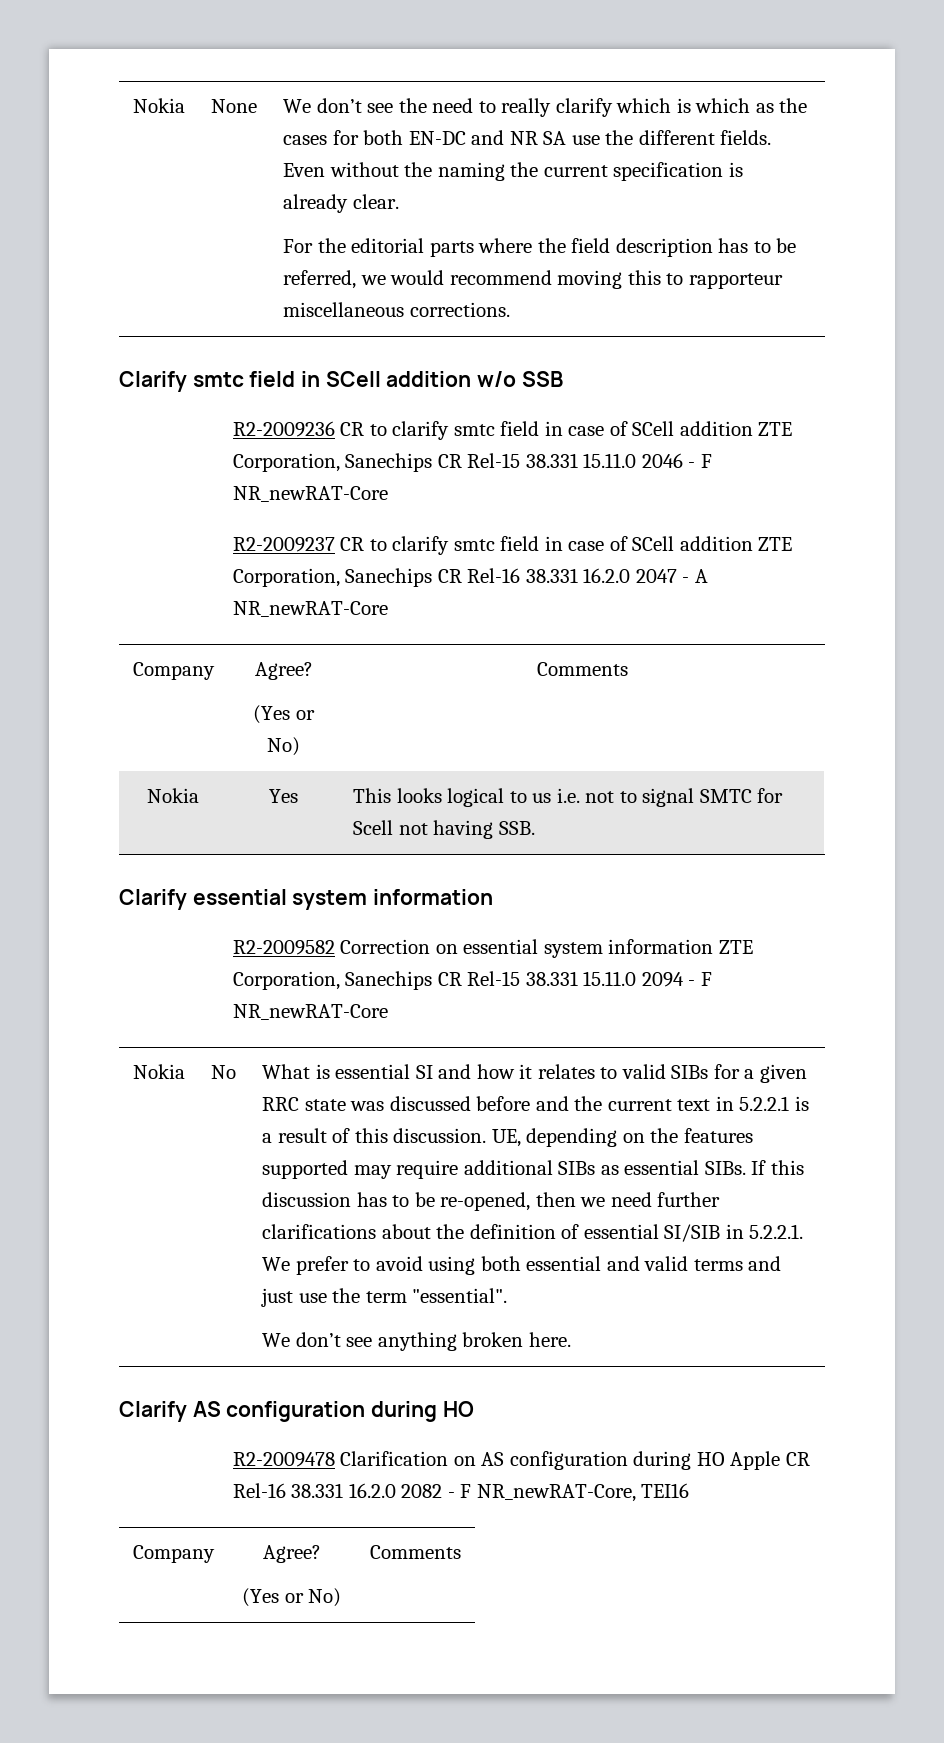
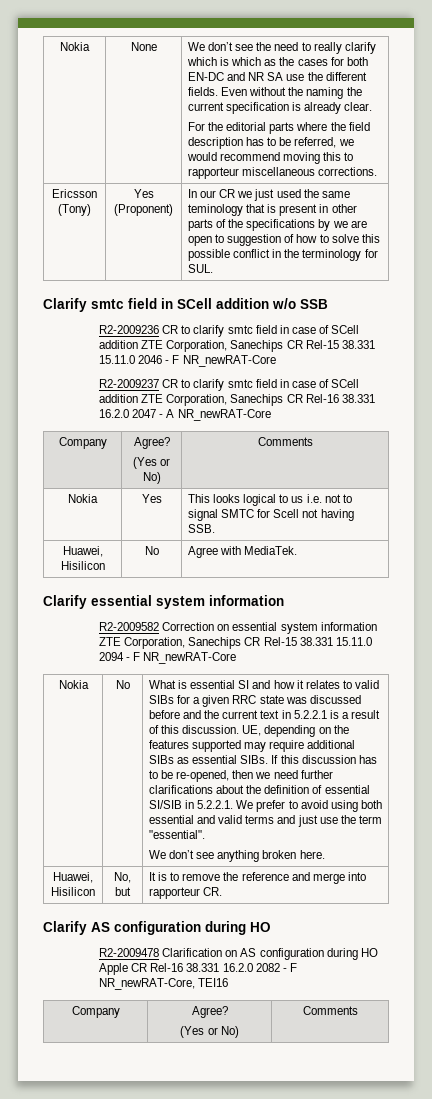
(510, 309) none -> [52,189,97,198] [58,204,91,216] [133,189,154,198] [114,204,173,216] [187,189,350,201] [187,204,357,216] [187,219,367,231] [187,234,380,246] [187,249,378,261] [187,264,213,273] // Ericsson (Tony) | Yes (Proponent) | In our CR we just used the same teminology that is present in other parts of the specifications by we are open to suggestion of how to solve this possible conflict in the terminology for SUL.
(535, 828) none -> [62,546,103,557] [60,561,105,570] [144,546,159,555] [187,546,298,558] // Huawei, Hisilicon | No | Agree with MediaTek.
(571, 1339) none -> [53,872,93,883] [51,887,95,896] [114,872,131,883] [115,887,131,896] [148,872,366,884] [148,887,223,899] // Huawei, Hisilicon | No, but | It is to remove the reference and merge into rapporteur CR.

